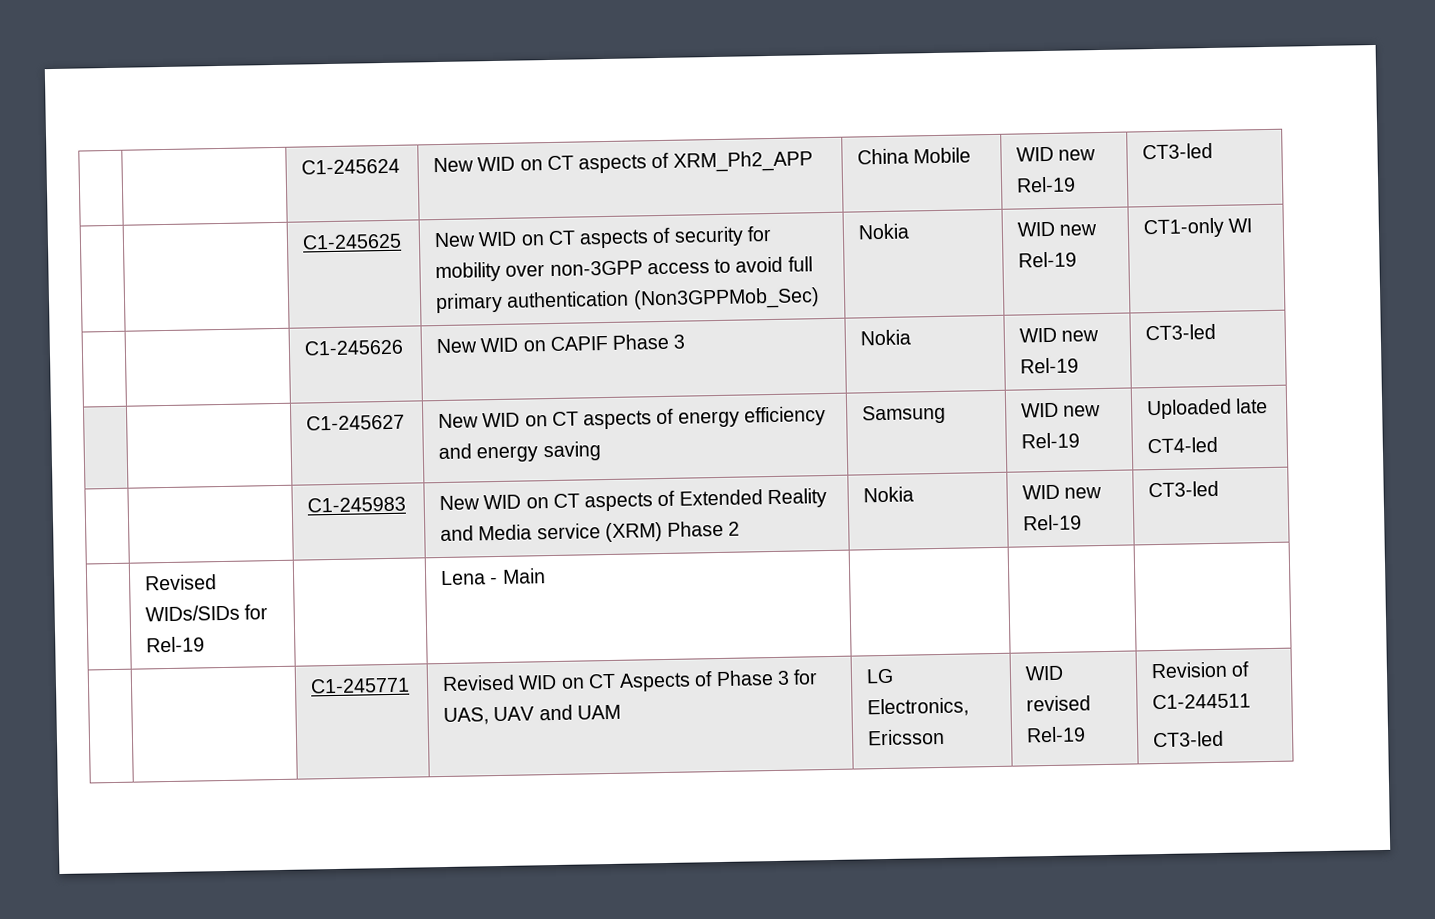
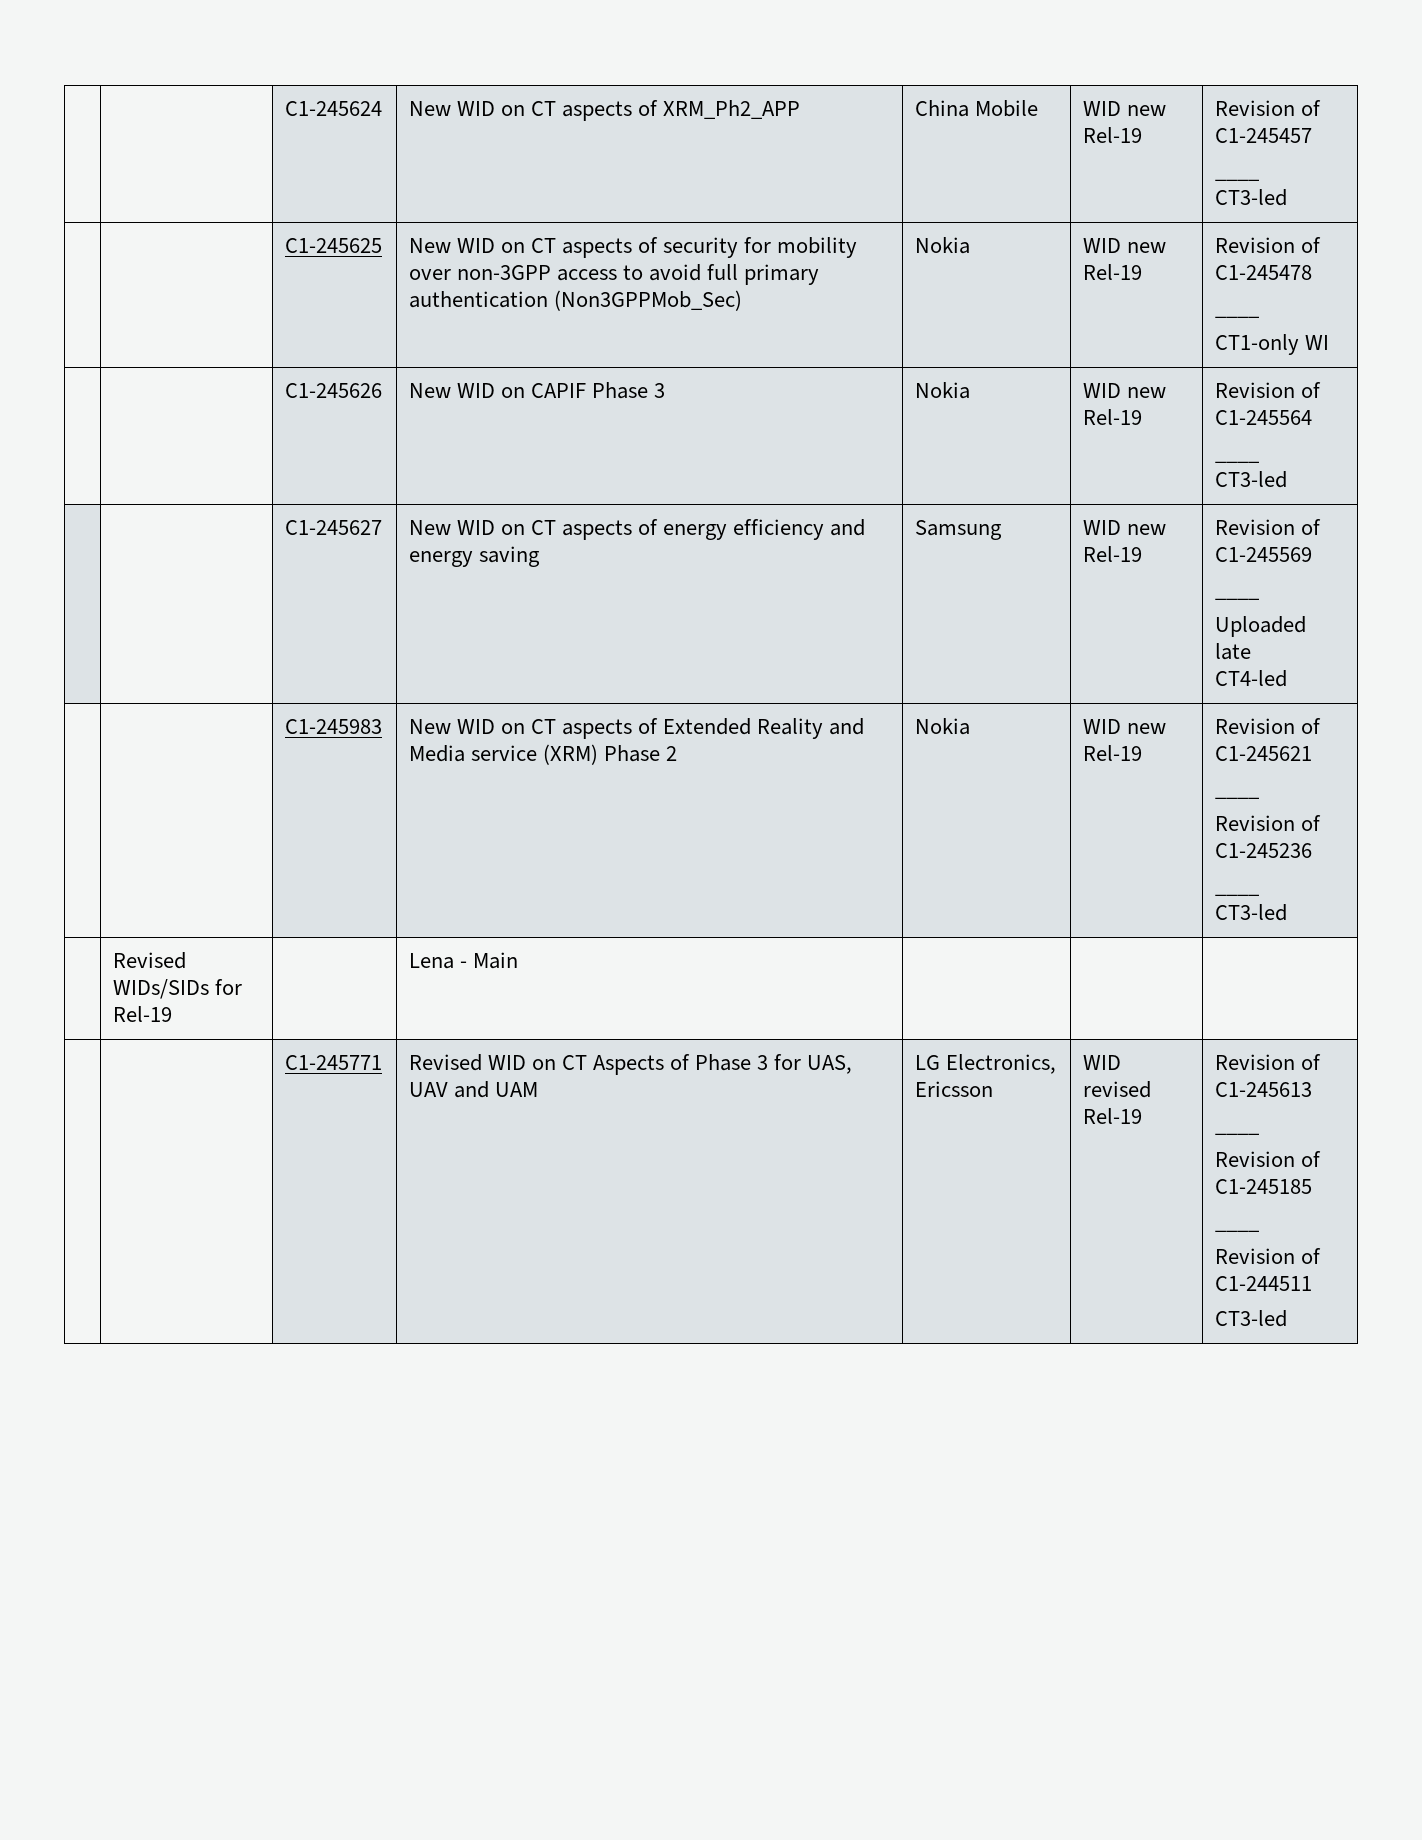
(1077, 184) none -> [1214,100,1321,116] [1214,128,1312,143] [1214,178,1259,181] Revision of C1-245457 // ____ //
(1078, 259) none -> [1214,237,1321,253] [1214,265,1312,280] [1214,315,1259,318] Revision of C1-245478 // ____ //
(1080, 365) none -> [1214,382,1321,398] [1214,410,1312,425] [1214,460,1259,463] Revision of C1-245564 // ____ //
(1081, 440) none -> [1214,519,1321,535] [1214,547,1312,562] [1214,597,1259,600] Revision of C1-245569 // ____ //
(1083, 522) none -> [1214,718,1321,734] [1214,746,1312,761] [1214,796,1259,799] [1214,815,1321,831] [1214,843,1312,858] [1214,893,1259,896] Revision of C1-245621 // ____ // Revision of C1-245236 // ____ //
(1251, 669) none -> [1214,1082,1312,1097] [1214,1132,1259,1135] [1214,1151,1321,1167] [1214,1179,1312,1194] [1214,1229,1259,1232] [1214,1248,1321,1264] C1-245613 // ____ // Revision of C1-245185 // ____ // Revision of

